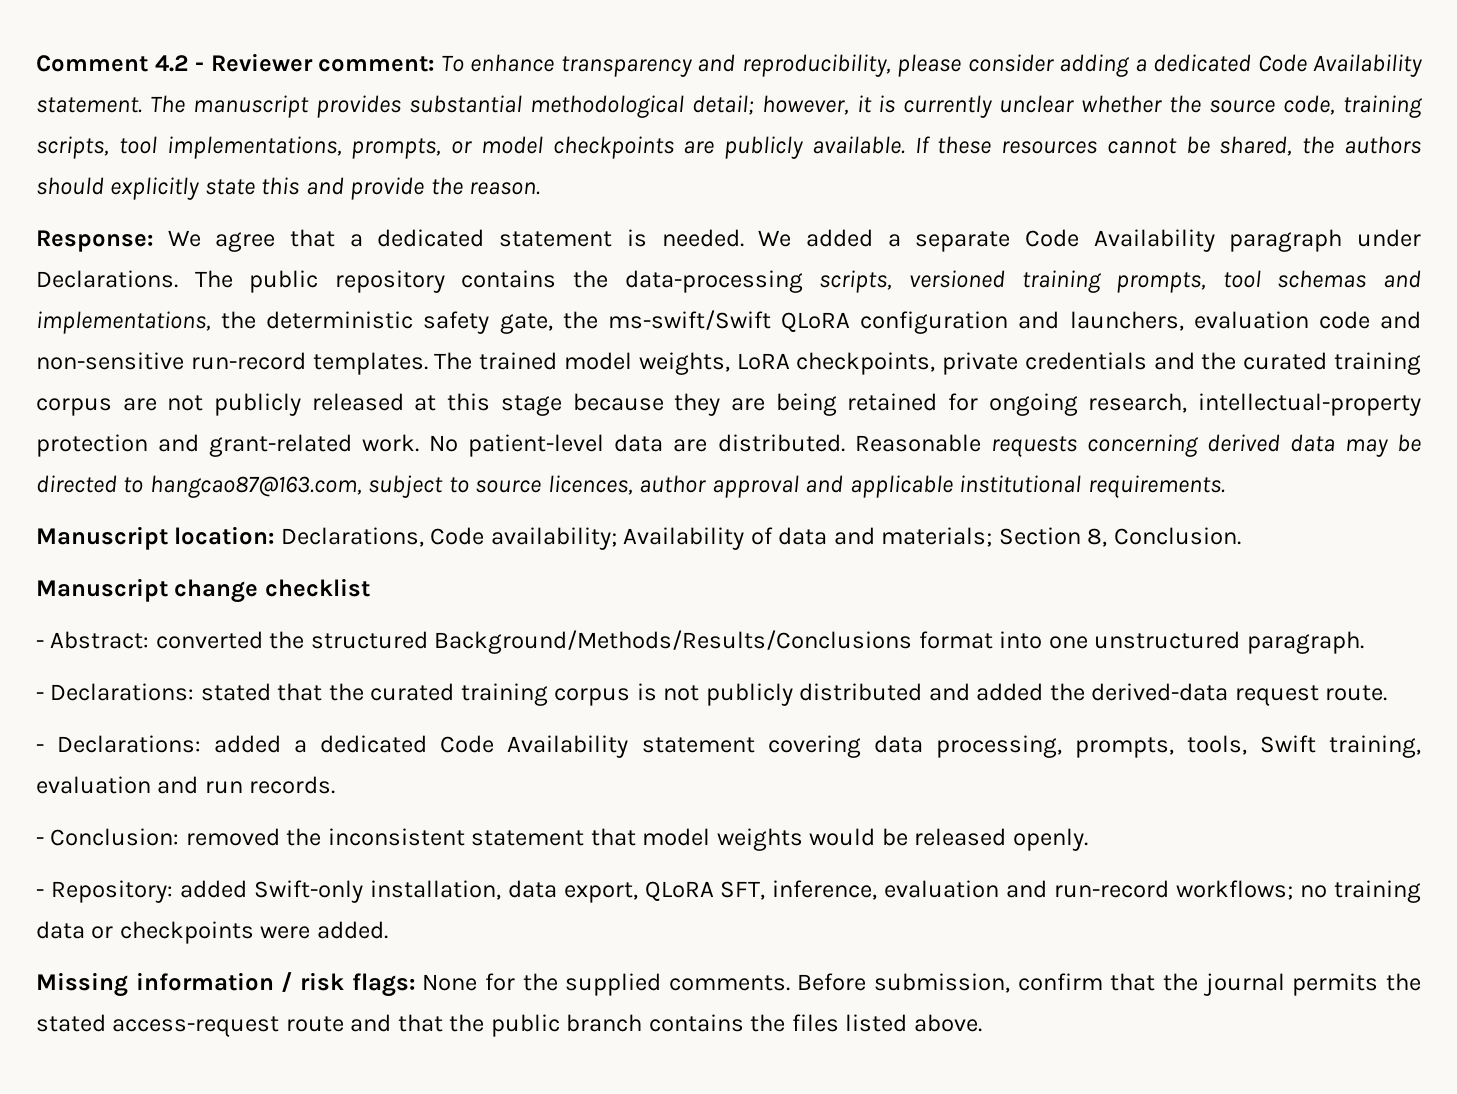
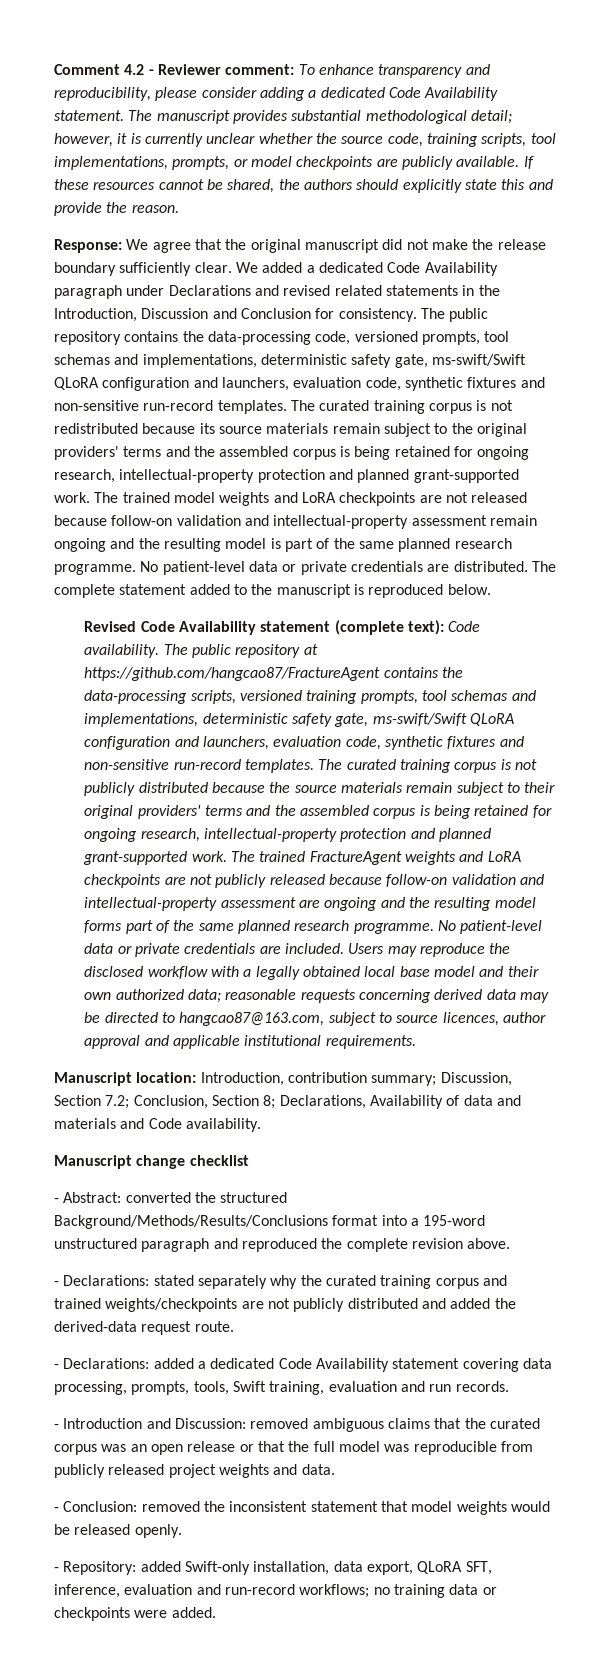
[349,229,744,247] a dedicated statement is needed. -> [225,239,546,253] [54,262,232,276] the original manuscript did not make the release boundary sufficiently clear.
[915,231,1011,252] separate -> [318,262,383,273] dedicated
[36,270,178,288] Declarations. -> [168,285,500,296] [54,308,417,322] Declarations and revised related statements in the Introduction, Discussion and Conclusion for consistency.
(803, 281) none -> [315,331,510,345] [54,354,526,368] [54,377,545,391] [54,400,513,414] [54,423,527,437] [54,446,530,460] [54,469,519,483] [54,492,528,506] [54,515,537,529] [54,538,512,552] [54,561,556,575] [54,584,491,598] [84,620,481,635] [84,644,318,658] [84,667,464,681] [84,690,188,704] code, versioned prompts, tool schemas and implementations, deterministic safety gate, ms-swift/Swift QLoRA configuration and launchers, evaluation code, synthetic fixtures and non-sensitive run-record templates. The curated training corpus is not redistributed because its source materials remain subject to the original providers' terms and the assembled corpus is being retained for ongoing research, intellectual-property protection and planned grant-supported work. The trained model weights and LoRA checkpoints are not released because follow-on validation and intellectual-property assessment remain ongoing and the resulting model is part of the same planned research programme. No patient-level data or private credentials are distributed. The complete statement added to the manuscript is reproduced below. // Revised Code Availability statement (complete text): Code availability. The public repository at https://github.com/hangcao87/FractureAgent contains the data-processing
[221,310,1422,334] [36,352,1421,375] [36,393,1421,416] [36,434,981,457] the deterministic safety gate, the ms-swift/Swift QLoRA configuration and launchers, evaluation code and non-sensitive run-record templates. The trained model weights, LoRA checkpoints, private credentials and the curated training corpus are not publicly released at this stage because they are being retained for ongoing research, intellectual-property protection and grant-related work. No patient-level data are distributed. Reasonable -> [202,713,514,727] [84,736,524,750] [84,759,537,773] [84,782,556,796] [84,805,552,819] [84,828,491,842] [83,851,521,865] [84,874,544,888] [84,897,536,911] [84,920,543,934] [84,943,511,957] [84,966,539,980] [84,989,297,1003] deterministic safety gate, ms-swift/Swift QLoRA configuration and launchers, evaluation code, synthetic fixtures and non-sensitive run-record templates. The curated training corpus is not publicly distributed because the source materials remain subject to their original providers' terms and the assembled corpus is being retained for ongoing research, intellectual-property protection and planned grant-supported work. The trained FractureAgent weights and LoRA checkpoints are not publicly released because follow-on validation and intellectual-property assessment are ongoing and the resulting model forms part of the same planned research programme. No patient-level data or private credentials are included. Users may reproduce the disclosed workflow with a legally obtained local base model and their own authorized data; reasonable
[280,527,1241,550] Declarations, Code availability; Availability of data and materials; Section 8, Conclusion. -> [200,1072,512,1086] [54,1095,521,1109] [54,1118,261,1132] Introduction, contribution summary; Discussion, Section 7.2; Conclusion, Section 8; Declarations, Availability of data and materials and Code availability.
[1048,631,1364,654] one unstructured paragraph. -> [410,1215,486,1226] [54,1238,511,1252] a 195-word unstructured paragraph and reproduced the complete revision above.
[277,683,657,706] that the curated training corpus is -> [197,1275,507,1289] [54,1298,264,1312] separately why the curated training corpus and trained weights/checkpoints are
(336, 785) none -> [54,1418,540,1432] [54,1441,533,1455] [54,1464,335,1478] // - Introduction and Discussion: removed ambiguous claims that the curated corpus was an open release or that the full model was reproducible from publicly released project weights and data.
[36,972,1422,997] [36,1014,982,1037] // Missing information / risk flags: None for the supplied comments. Before submission, confirm that the journal permits the stated access-request route and that the public branch contains the files listed above. -> (216, 1612) none

